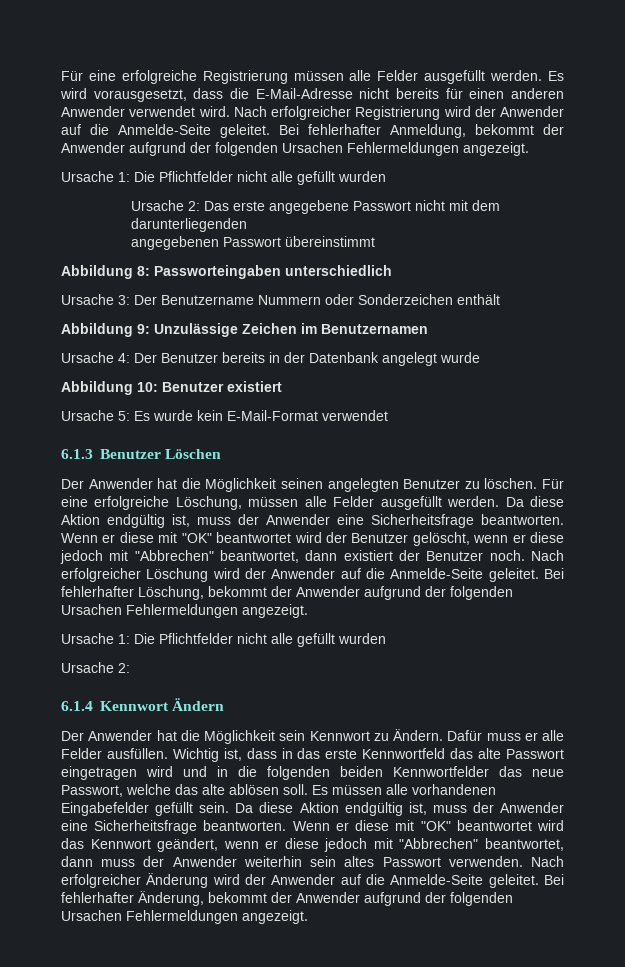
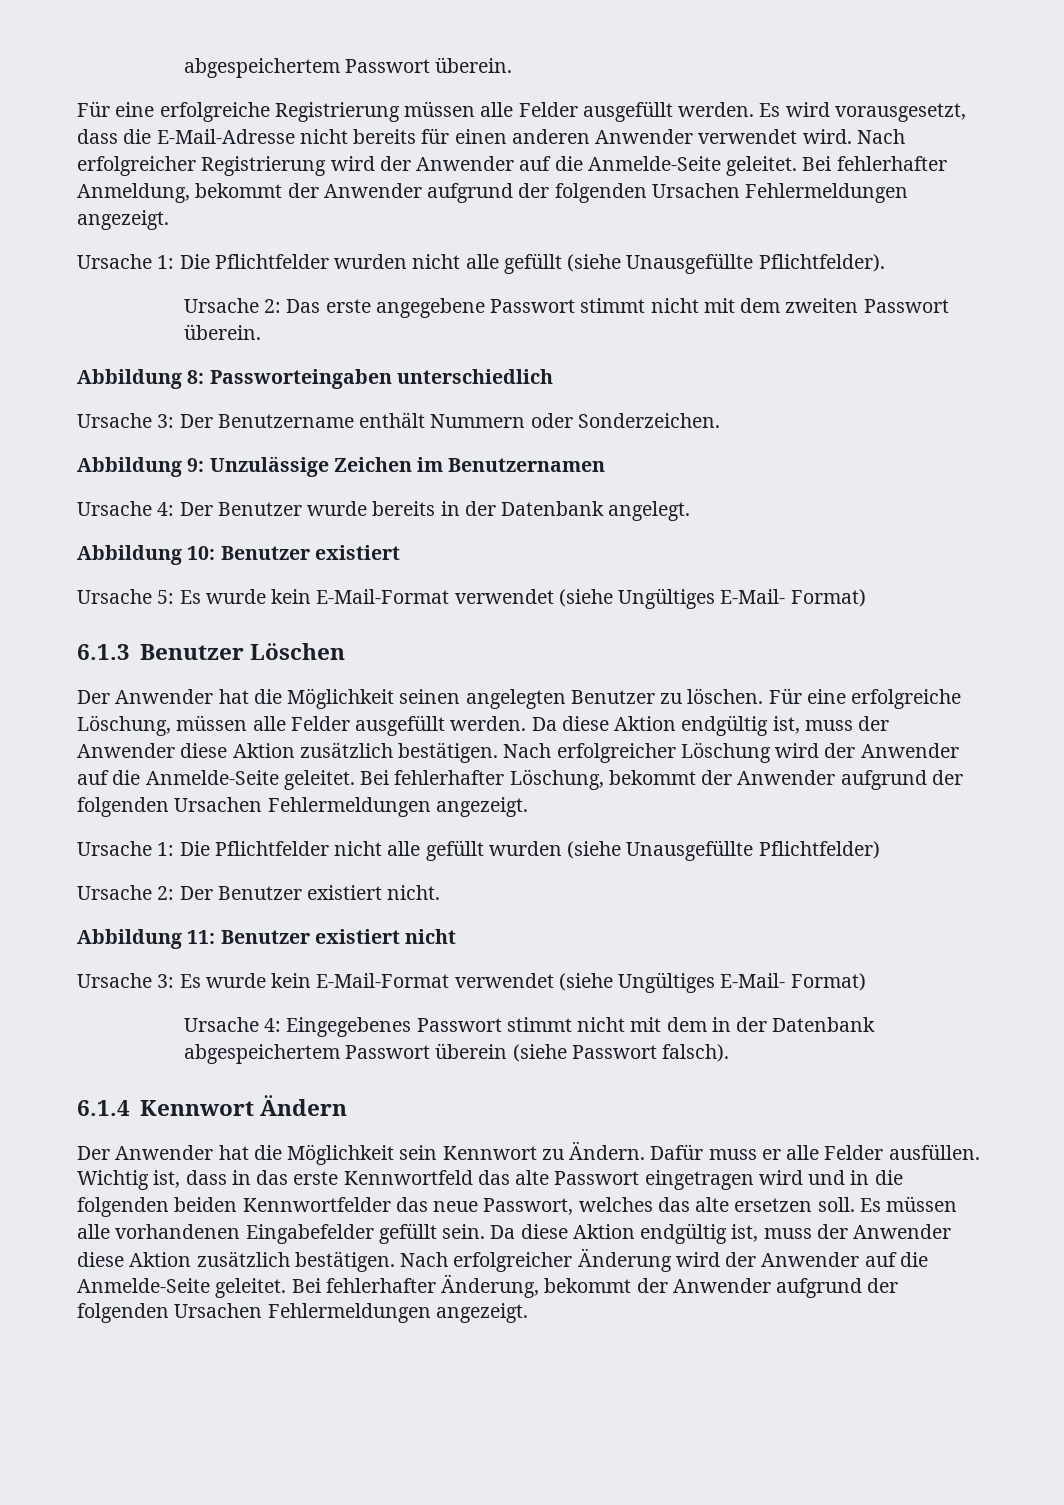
(61, 76) none -> [183,57,513,78] abgespeichertem Passwort überein. //
[237,171,386,185] nicht alle gefüllt wurden -> [334,253,885,274] wurden nicht alle gefüllt (siehe Unausgefüllte Pflichtfelder).
[414,200,500,211] [130,218,247,232] [130,236,375,250] nicht mit dem darunterliegenden // angegebenen Passwort übereinstimmt -> [580,298,949,313] [183,324,261,340] stimmt nicht mit dem zweiten Passwort überein.
(254, 300) none -> [359,412,426,428] enthält
[358,294,500,305] Sonderzeichen enthält -> [577,413,720,428] Sonderzeichen.
(218, 358) none -> [307,501,368,516] wurde
[382,352,480,366] angelegt wurde -> [608,501,691,521] angelegt.
(388, 415) none -> [558,588,866,609] (siehe Ungültiges E-Mail- Format)
[337,514,564,528] [61,532,565,546] [60,550,525,564] eine Sicherheitsfrage beantworten. Wenn er diese mit "OK" beantwortet wird der Benutzer gelöscht, wenn er diese jedoch mit "Abbrechen" beantwortet, dann existiert der Benutzer noch. -> [180,742,499,763] diese Aktion zusätzlich bestätigen.
[61,662,130,673] // Ursache 2: -> [567,840,880,861] [77,885,441,900] [77,929,457,949] [77,972,866,993] [183,1017,876,1037] [183,1043,730,1064] (siehe Unausgefüllte Pflichtfelder) // Ursache 2: Der Benutzer existiert nicht. // Abbildung 11: Benutzer existiert nicht // Ursache 3: Es wurde kein E-Mail-Format verwendet (siehe Ungültiges E-Mail- Format) // Ursache 4: Eingegebenes Passwort stimmt nicht mit dem in der Datenbank abgespeichertem Passwort überein (siehe Passwort falsch).
[126,784,279,795] welche das alte ablösen -> [578,1197,813,1212] welches das alte ersetzen
[61,820,564,834] [61,838,564,852] [61,856,523,867] eine Sicherheitsfrage beantworten. Wenn er diese mit "OK" beantwortet wird das Kennwort geändert, wenn er diese jedoch mit "Abbrechen" beantwortet, dann muss der Anwender weiterhin sein altes Passwort verwenden. -> [77,1251,395,1272] diese Aktion zusätzlich bestätigen.

